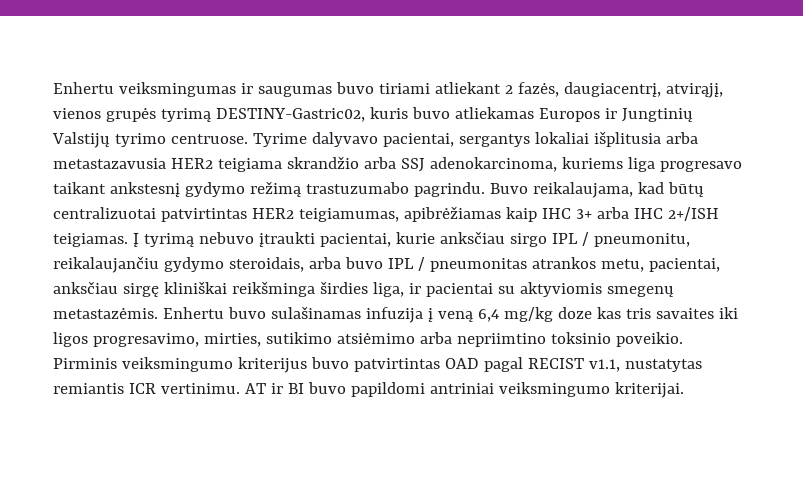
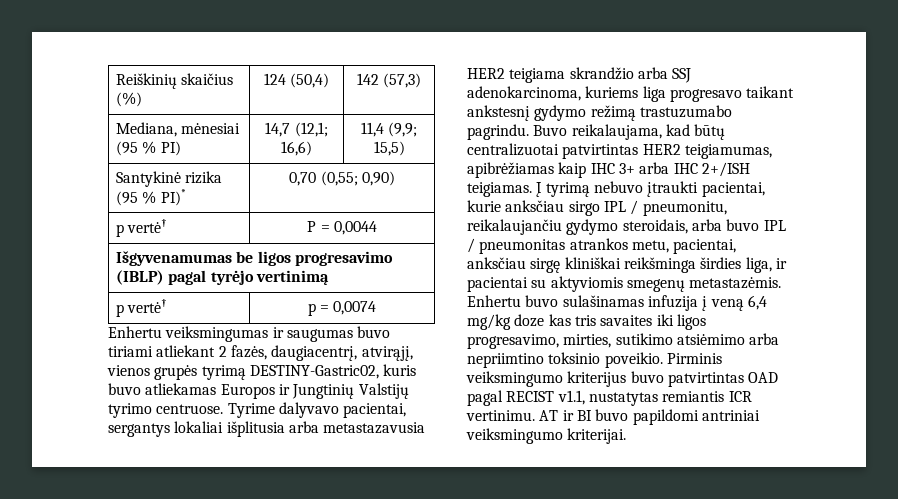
(53, 88) none -> [116,73,234,89] [116,92,143,107] [263,73,330,88] [356,73,422,88] [116,122,241,137] [116,141,181,156] [265,122,328,137] [281,141,312,156] [360,122,418,137] [373,141,405,156] [116,171,223,187] [116,189,186,206] [289,171,395,186] [116,219,168,237] [307,221,377,235] [116,251,394,266] [116,270,330,285] [116,299,168,317] [307,301,377,316] Reiškinių skaičius (%) | 124 (50,4) | 142 (57,3) // Mediana, mėnesiai (95 % PI) | 14,7 (12,1; 16,6) | 11,4 (9,9; 15,5) // Santykinė rizika (95 % PI)* | 0,70 (0,55; 0,90) // p vertė† | P = 0,0044 // Išgyvenamumas be ligos progresavimo (IBLP) pagal tyrėjo vertinimą // p vertė† | p = 0,0074 //

